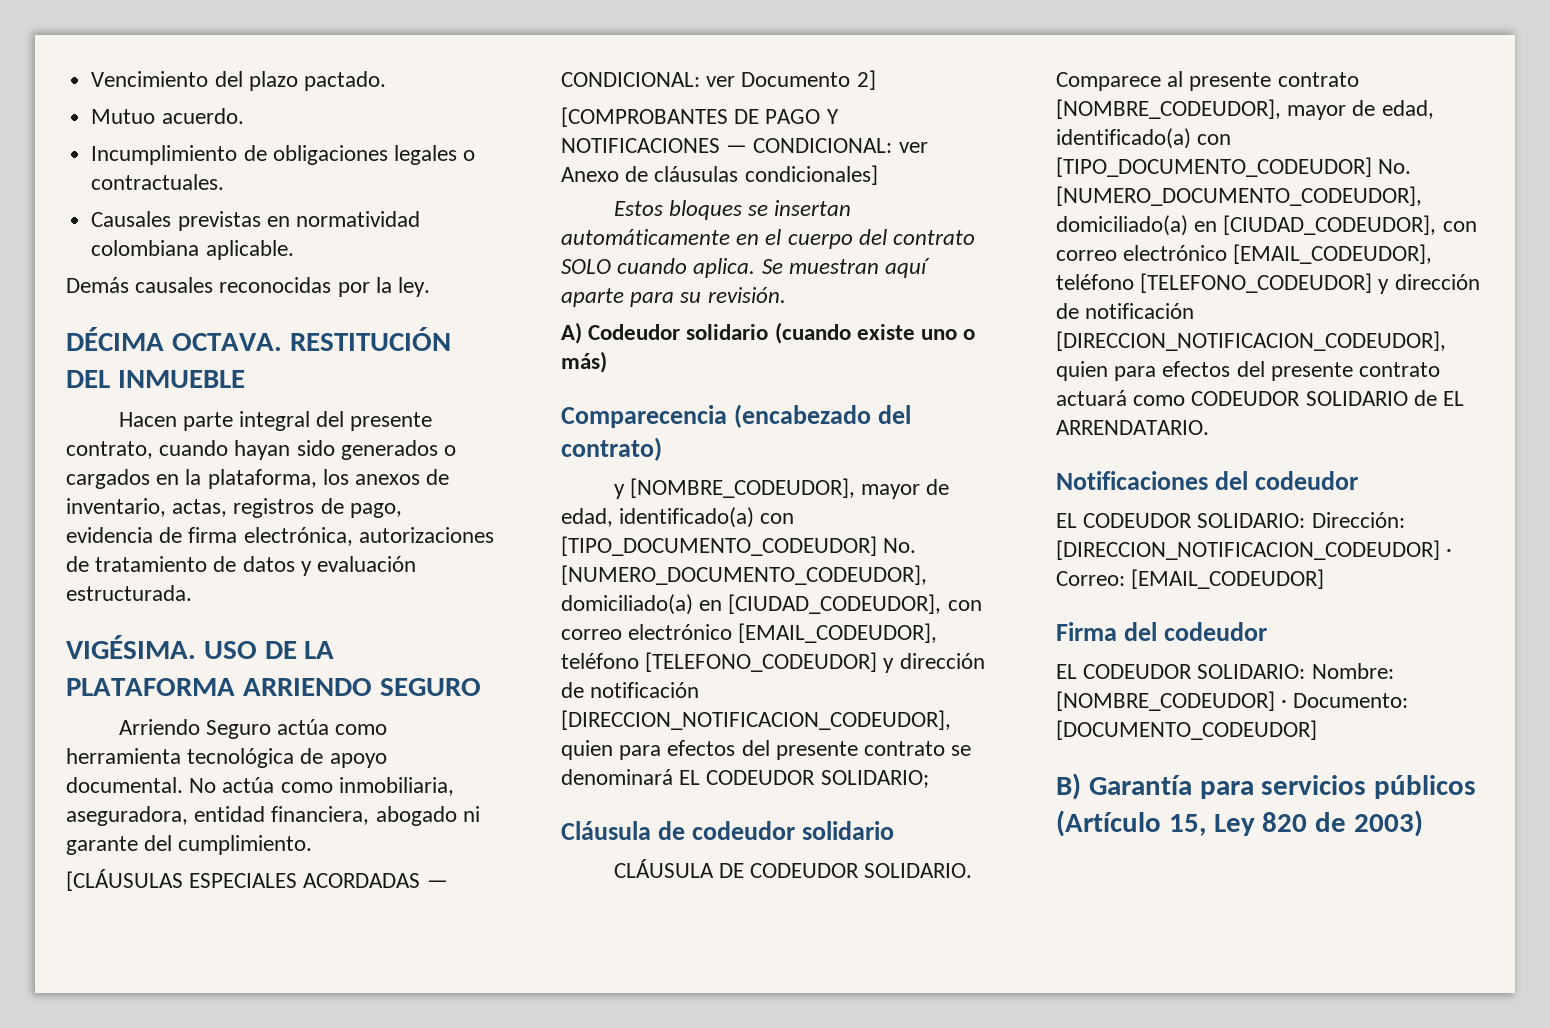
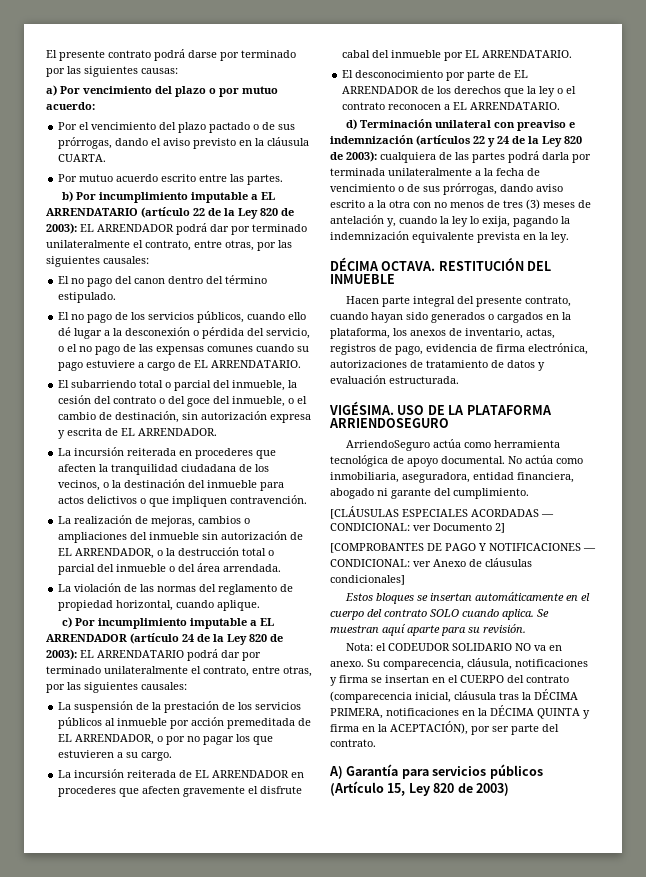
[91,71,386,91] [91,108,244,124] [91,145,476,165] [91,174,225,190] [91,211,420,231] [91,240,294,260] [66,277,370,297] Vencimiento del plazo pactado. // Mutuo acuerdo. // Incumplimiento de obligaciones legales o contractuales. // Causales previstas en normatividad colombiana aplicable. // Demás causales reconocidas por -> [46,49,296,61] [46,66,178,77] [46,85,278,97] [46,102,95,110] [58,122,296,133] [58,137,310,149] [58,154,107,162] [58,174,284,185] [62,191,276,203] [46,207,294,219] [46,223,307,235] [46,240,292,251] [46,256,149,267] [58,275,268,287] [58,292,117,303] [58,311,307,323] [58,327,311,339] [58,344,310,355] [58,360,302,371] [58,380,298,391] [58,395,308,407] [58,411,312,423] [58,428,218,439] [58,447,277,459] [58,464,270,475] [58,479,285,491] [58,495,308,507] [58,515,251,527] [58,531,304,543] [58,547,275,559] [58,563,282,575] [58,583,294,595] [58,600,261,611] [62,617,275,629] [46,633,283,645] [46,649,261,661] [46,666,312,677] [46,682,187,693] [58,701,302,713] [58,717,312,729] [58,734,274,745] [58,750,173,761] [58,769,305,778] [58,786,303,797] [342,50,573,61] [342,70,529,81] [342,86,577,97] [342,102,561,110] [346,119,576,131] [330,135,582,147] [330,151,591,163] [330,168,540,176] [330,183,563,195] [330,199,591,210] [330,215,570,227] [330,231,536,243] El presente contrato podrá darse por terminado por las siguientes causas: // a) Por vencimiento del plazo o por mutuo acuerdo: // Por el vencimiento del plazo pactado o de sus prórrogas, dando el aviso previsto en la cláusula CUARTA. // Por mutuo acuerdo escrito entre las partes. // b) Por incumplimiento imputable a EL ARRENDATARIO (artículo 22 de la Ley 820 de 2003): EL ARRENDADOR podrá dar por terminado unilateralmente el contrato, entre otras, por las siguientes causales: // El no pago del canon dentro del término estipulado. // El no pago de los servicios públicos, cuando ello dé lugar a la desconexión o pérdida del servicio, o el no pago de las expensas comunes cuando su pago estuviere a cargo de EL ARRENDATARIO. // El subarriendo total o parcial del inmueble, la cesión del contrato o del goce del inmueble, o el cambio de destinación, sin autorización expresa y escrita de EL ARRENDADOR. // La incursión reiterada en procederes que afecten la tranquilidad ciudadana de los vecinos, o la destinación del inmueble para actos delictivos o que impliquen contravención. // La realización de mejoras, cambios o ampliaciones del inmueble sin autorización de EL ARRENDADOR, o la destrucción total o parcial del inmueble o del área arrendada. // La violación de las normas del reglamento de propiedad horizontal, cuando aplique. // c) Por incumplimiento imputable a EL ARRENDADOR (artículo 24 de la Ley 820 de 2003): EL ARRENDATARIO podrá dar por terminado unilateralmente el contrato, entre otras, por las siguientes causales: // La suspensión de la prestación de los servicios públicos al inmueble por acción premeditada de EL ARRENDADOR, o por no pagar los que estuvieren a su cargo. // La incursión reiterada de EL ARRENDADOR en procederes que afecten gravemente el disfrute cabal del inmueble por EL ARRENDATARIO. // El desconocimiento por parte de EL ARRENDADOR de los derechos que la ley o el contrato reconocen a EL ARRENDATARIO. // d) Terminación unilateral con preaviso e indemnización (artículos 22 y 24 de la Ley 820 de 2003): cualquiera de las partes podrá darla por terminada unilateralmente a la fecha de vencimiento o de sus prórrogas, dando aviso escrito a la otra con no menos de tres (3) meses de antelación y, cuando la ley lo exija, pagando la indemnización equivalente prevista en
[242,678,481,696] [118,719,271,739] ARRIENDO SEGURO // Arriendo Seguro -> [329,418,449,428] [346,440,431,451] ARRIENDOSEGURO // ArriendoSeguro
[561,322,976,344] [561,351,607,373] [561,404,912,428] [561,437,662,461] [613,478,950,499] [561,507,795,528] [561,536,917,556] [561,565,927,585] [561,594,982,615] [561,623,938,643] [561,652,985,673] [561,682,700,698] [561,710,951,730] [561,740,972,760] [561,769,929,788] [561,821,895,840] [613,859,973,878] [1056,71,1359,91] [1056,99,1434,120] [1056,128,1232,149] [1056,157,1412,177] [1056,186,1422,206] [1056,215,1477,236] [1056,244,1433,264] [1056,273,1480,294] [1056,303,1195,319] [1056,331,1446,351] [1056,361,1441,381] [1056,390,1465,406] [1056,420,1209,435] [1056,471,1359,490] [1056,512,1405,528] [1056,540,1453,560] [1056,569,1325,589] [1056,622,1268,641] [1056,663,1394,679] [1056,691,1409,711] [1056,720,1317,740] [1056,773,1081,800] A) Codeudor solidario (cuando existe uno o más) // Comparecencia (encabezado del contrato) // y [NOMBRE_CODEUDOR], mayor de edad, identificado(a) con [TIPO_DOCUMENTO_CODEUDOR] No. [NUMERO_DOCUMENTO_CODEUDOR], domiciliado(a) en [CIUDAD_CODEUDOR], con correo electrónico [EMAIL_CODEUDOR], teléfono [TELEFONO_CODEUDOR] y dirección de notificación [DIRECCION_NOTIFICACION_CODEUDOR], quien para efectos del presente contrato se denominará EL CODEUDOR SOLIDARIO; // Cláusula de codeudor solidario // CLÁUSULA DE CODEUDOR SOLIDARIO. Comparece al presente contrato [NOMBRE_CODEUDOR], mayor de edad, identificado(a) con [TIPO_DOCUMENTO_CODEUDOR] No. [NUMERO_DOCUMENTO_CODEUDOR], domiciliado(a) en [CIUDAD_CODEUDOR], con correo electrónico [EMAIL_CODEUDOR], teléfono [TELEFONO_CODEUDOR] y dirección de notificación [DIRECCION_NOTIFICACION_CODEUDOR], quien para efectos del presente contrato actuará como CODEUDOR SOLIDARIO de EL ARRENDATARIO. // Notificaciones del codeudor // EL CODEUDOR SOLIDARIO: Dirección: [DIRECCION_NOTIFICACION_CODEUDOR] · Correo: [EMAIL_CODEUDOR] // Firma del codeudor // EL CODEUDOR SOLIDARIO: Nombre: [NOMBRE_CODEUDOR] · Documento: [DOCUMENTO_CODEUDOR] // B) -> [346,643,563,651] [330,658,588,670] [330,675,569,686] [330,689,578,703] [330,705,590,719] [330,721,559,735] [330,739,376,747] [329,766,343,779] Nota: el CODEUDOR SOLIDARIO NO va en anexo. Su comparecencia, cláusula, notificaciones y firma se insertan en el CUERPO del contrato (comparecencia inicial, cláusula tras la DÉCIMA PRIMERA, notificaciones en la DÉCIMA QUINTA y firma en la ACEPTACIÓN), por ser parte del contrato. // A)

